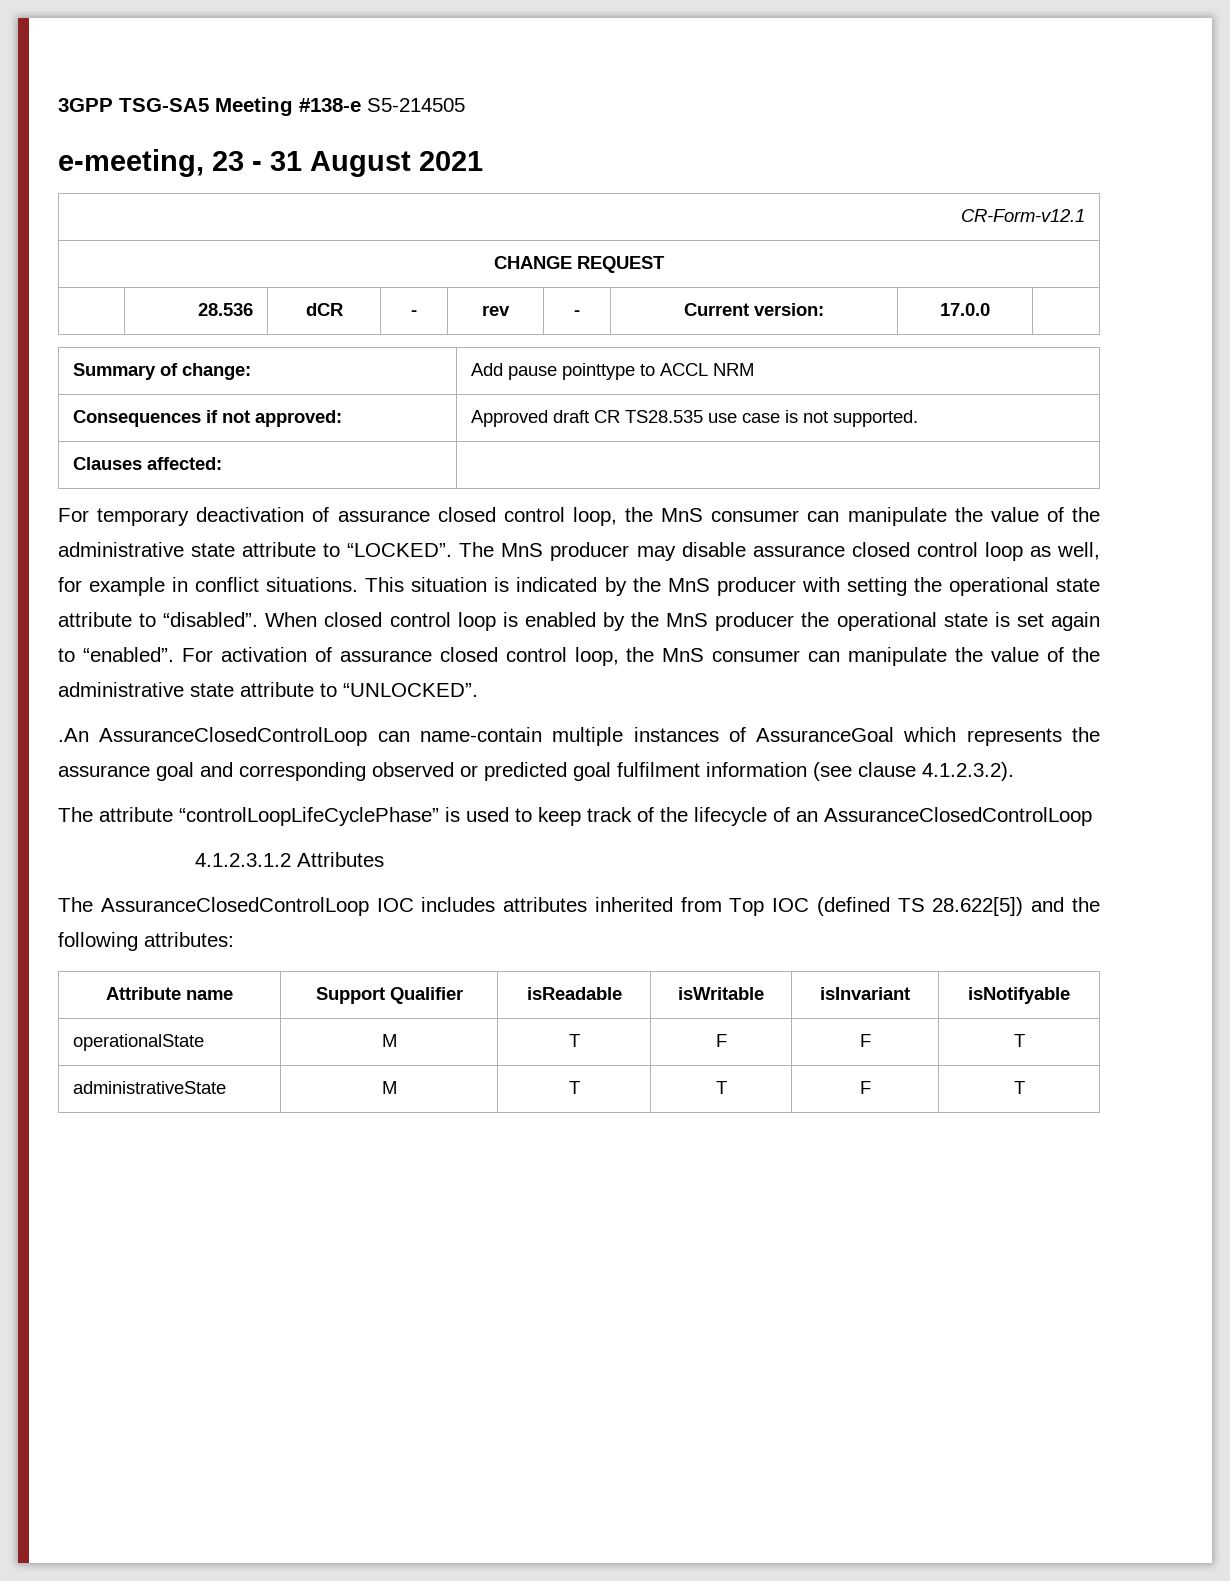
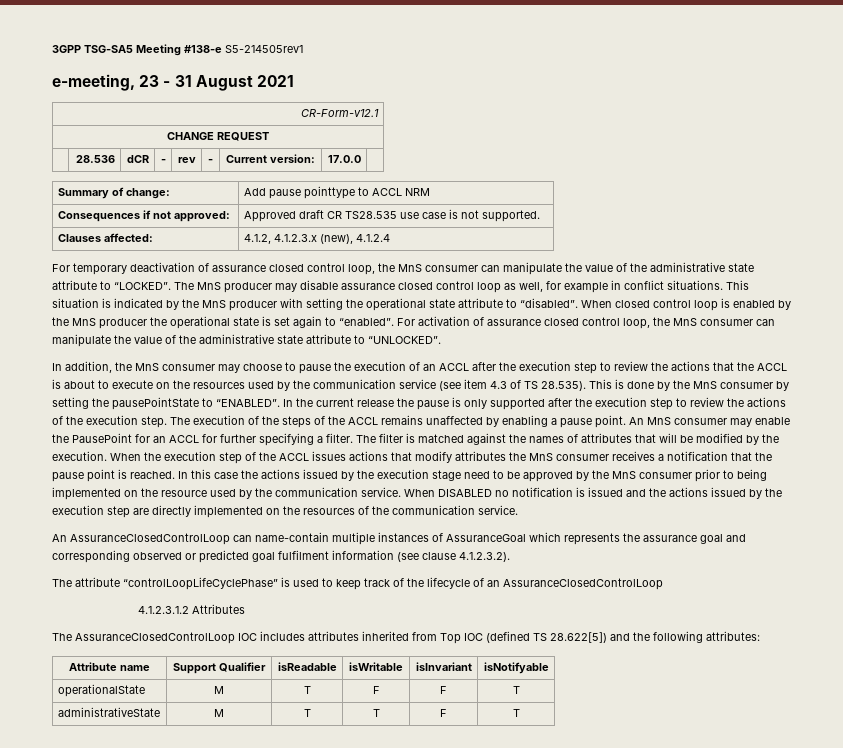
[367,98,465,112] S5-214505 -> [225,45,303,53] S5-214505rev1
(222, 463) none -> [243,234,390,244] 4.1.2, 4.1.2.3.x (new), 4.1.2.4
[58,728,89,742] .An -> [52,361,787,374] [52,379,789,391] [52,397,786,410] [52,415,790,428] [52,433,779,446] [52,451,772,464] [52,469,767,482] [52,487,782,500] [52,505,518,518] [52,534,67,542] In addition, the MnS consumer may choose to pause the execution of an ACCL after the execution step to review the actions that the ACCL is about to execute on the resources used by the communication service (see item 4.3 of TS 28.535). This is done by the MnS consumer by setting the pausePointState to “ENABLED”. In the current release the pause is only supported after the execution step to review the actions of the execution step. The execution of the steps of the ACCL remains unaffected by enabling a pause point. An MnS consumer may enable the PausePoint for an ACCL for further specifying a filter. The filter is matched against the names of attributes that will be modified by the execution. When the execution step of the ACCL issues actions that modify attributes the MnS consumer receives a notification that the pause point is reached. In this case the actions issued by the execution stage need to be approved by the MnS consumer prior to being implemented on the resource used by the communication service. When DISABLED no notification is issued and the actions issued by the execution step are directly implemented on the resources of the communication service. // An

